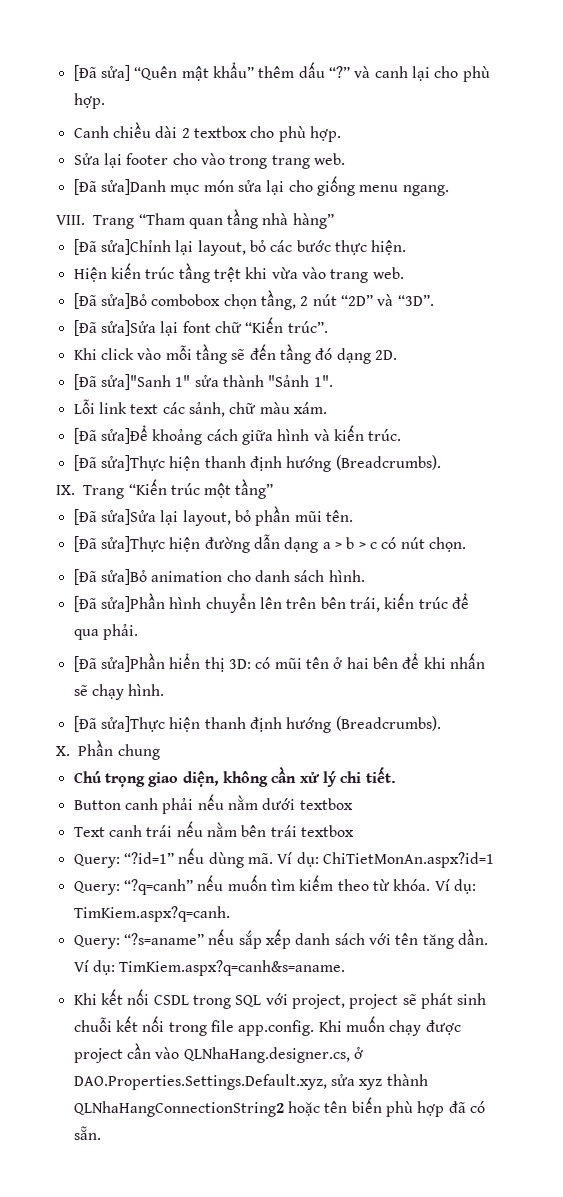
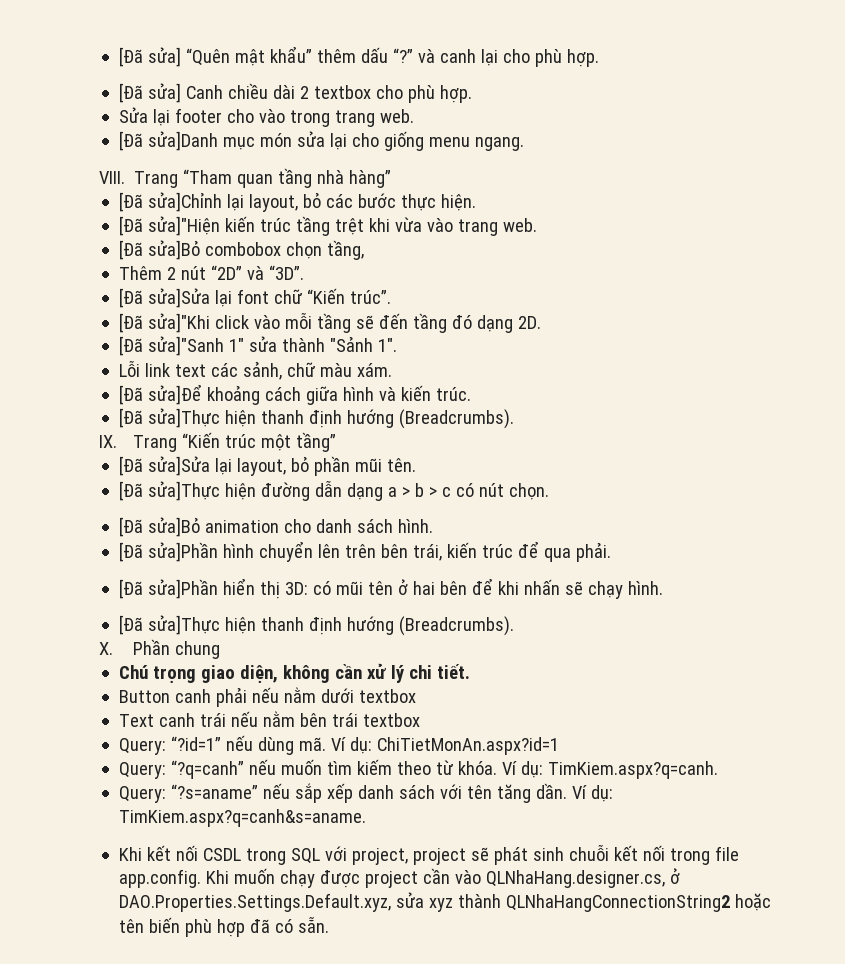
(105, 101) none -> [118,83,181,103] [Đã sửa]
[73,267,107,282] Hiện -> [118,216,220,236] [Đã sửa]"Hiện
(297, 300) none -> [118,266,162,280] // Thêm
[73,348,97,360] Khi -> [118,313,210,333] [Đã sửa]"Khi

